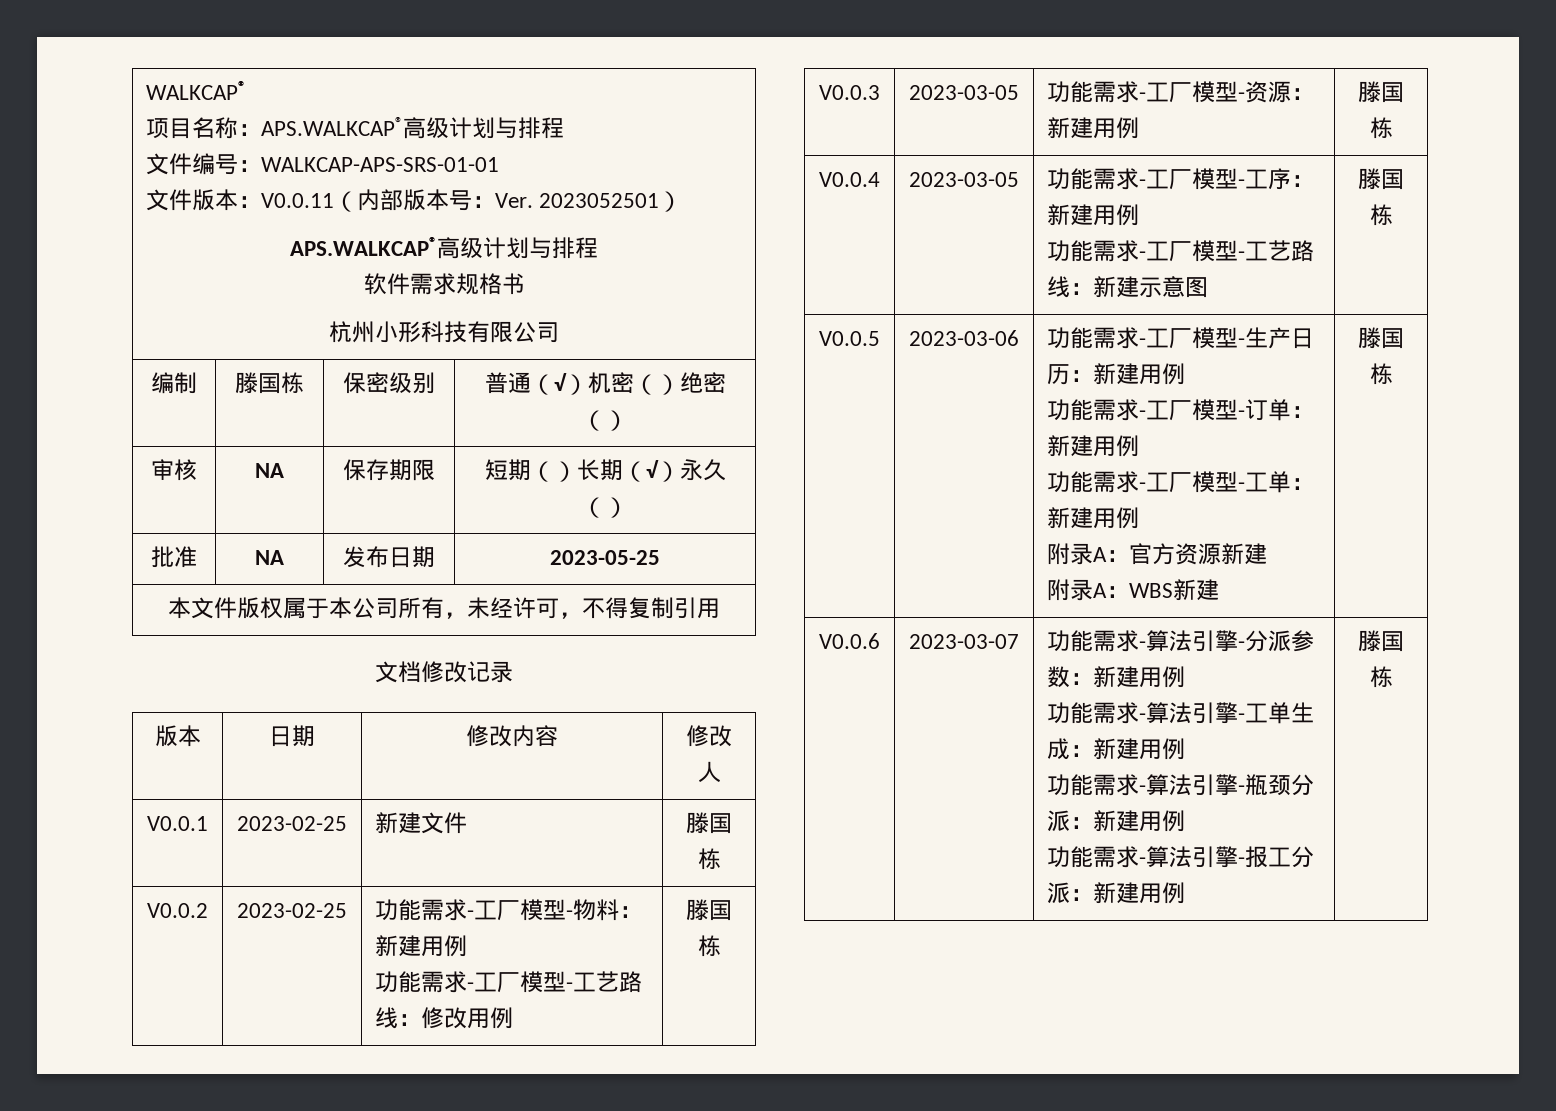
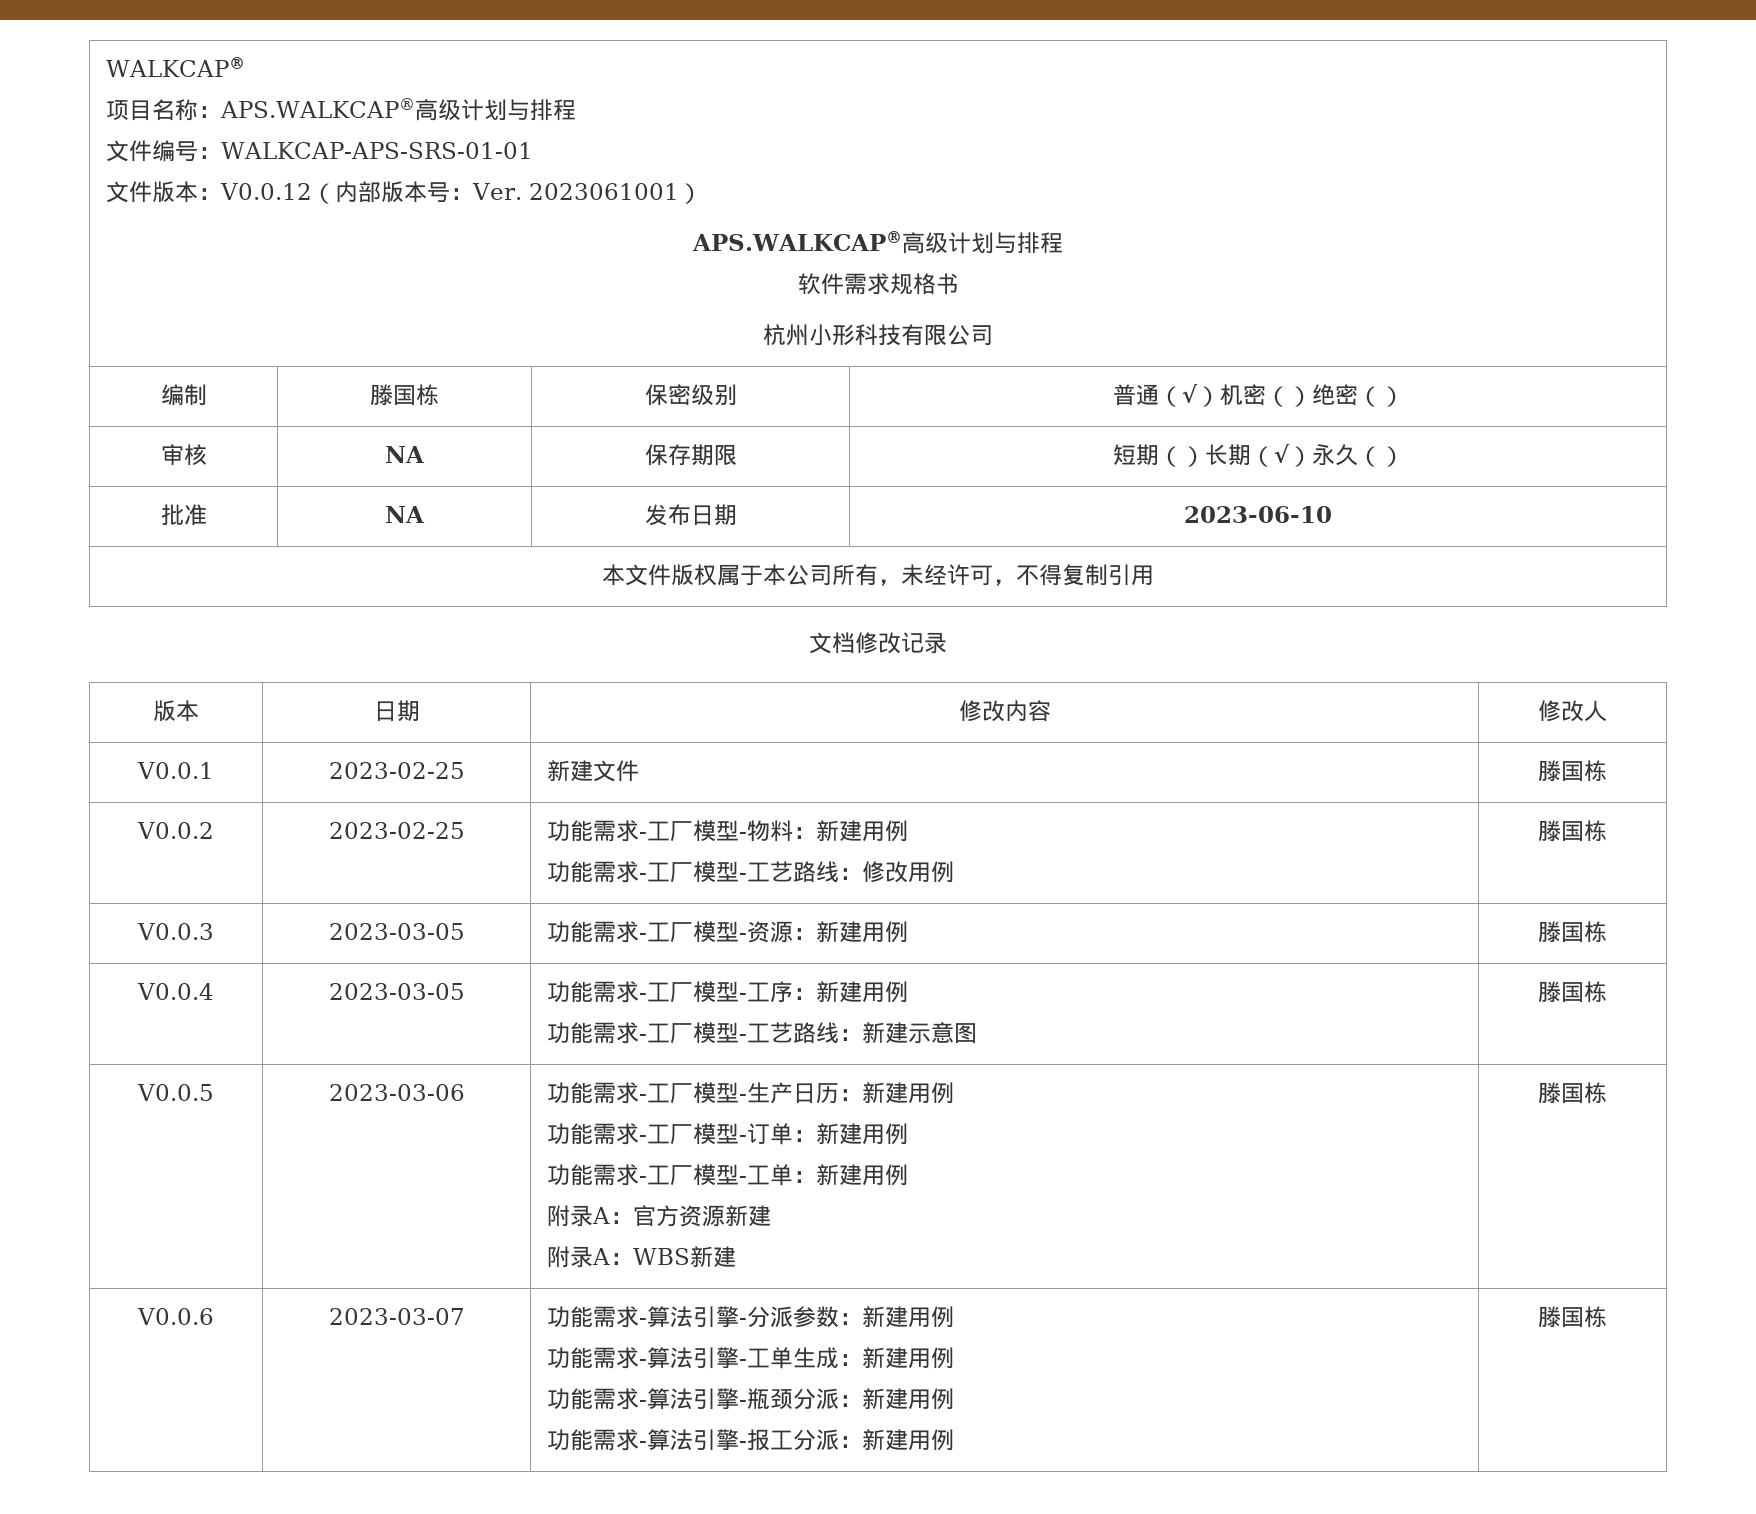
[261,193,335,208] V0.0.11 -> [220,183,313,200] V0.0.12
[539,193,660,208] 2023052501 -> [529,183,680,200] 2023061001
[550,550,660,565] 2023-05-25 -> [1184,506,1332,523] 2023-06-10

